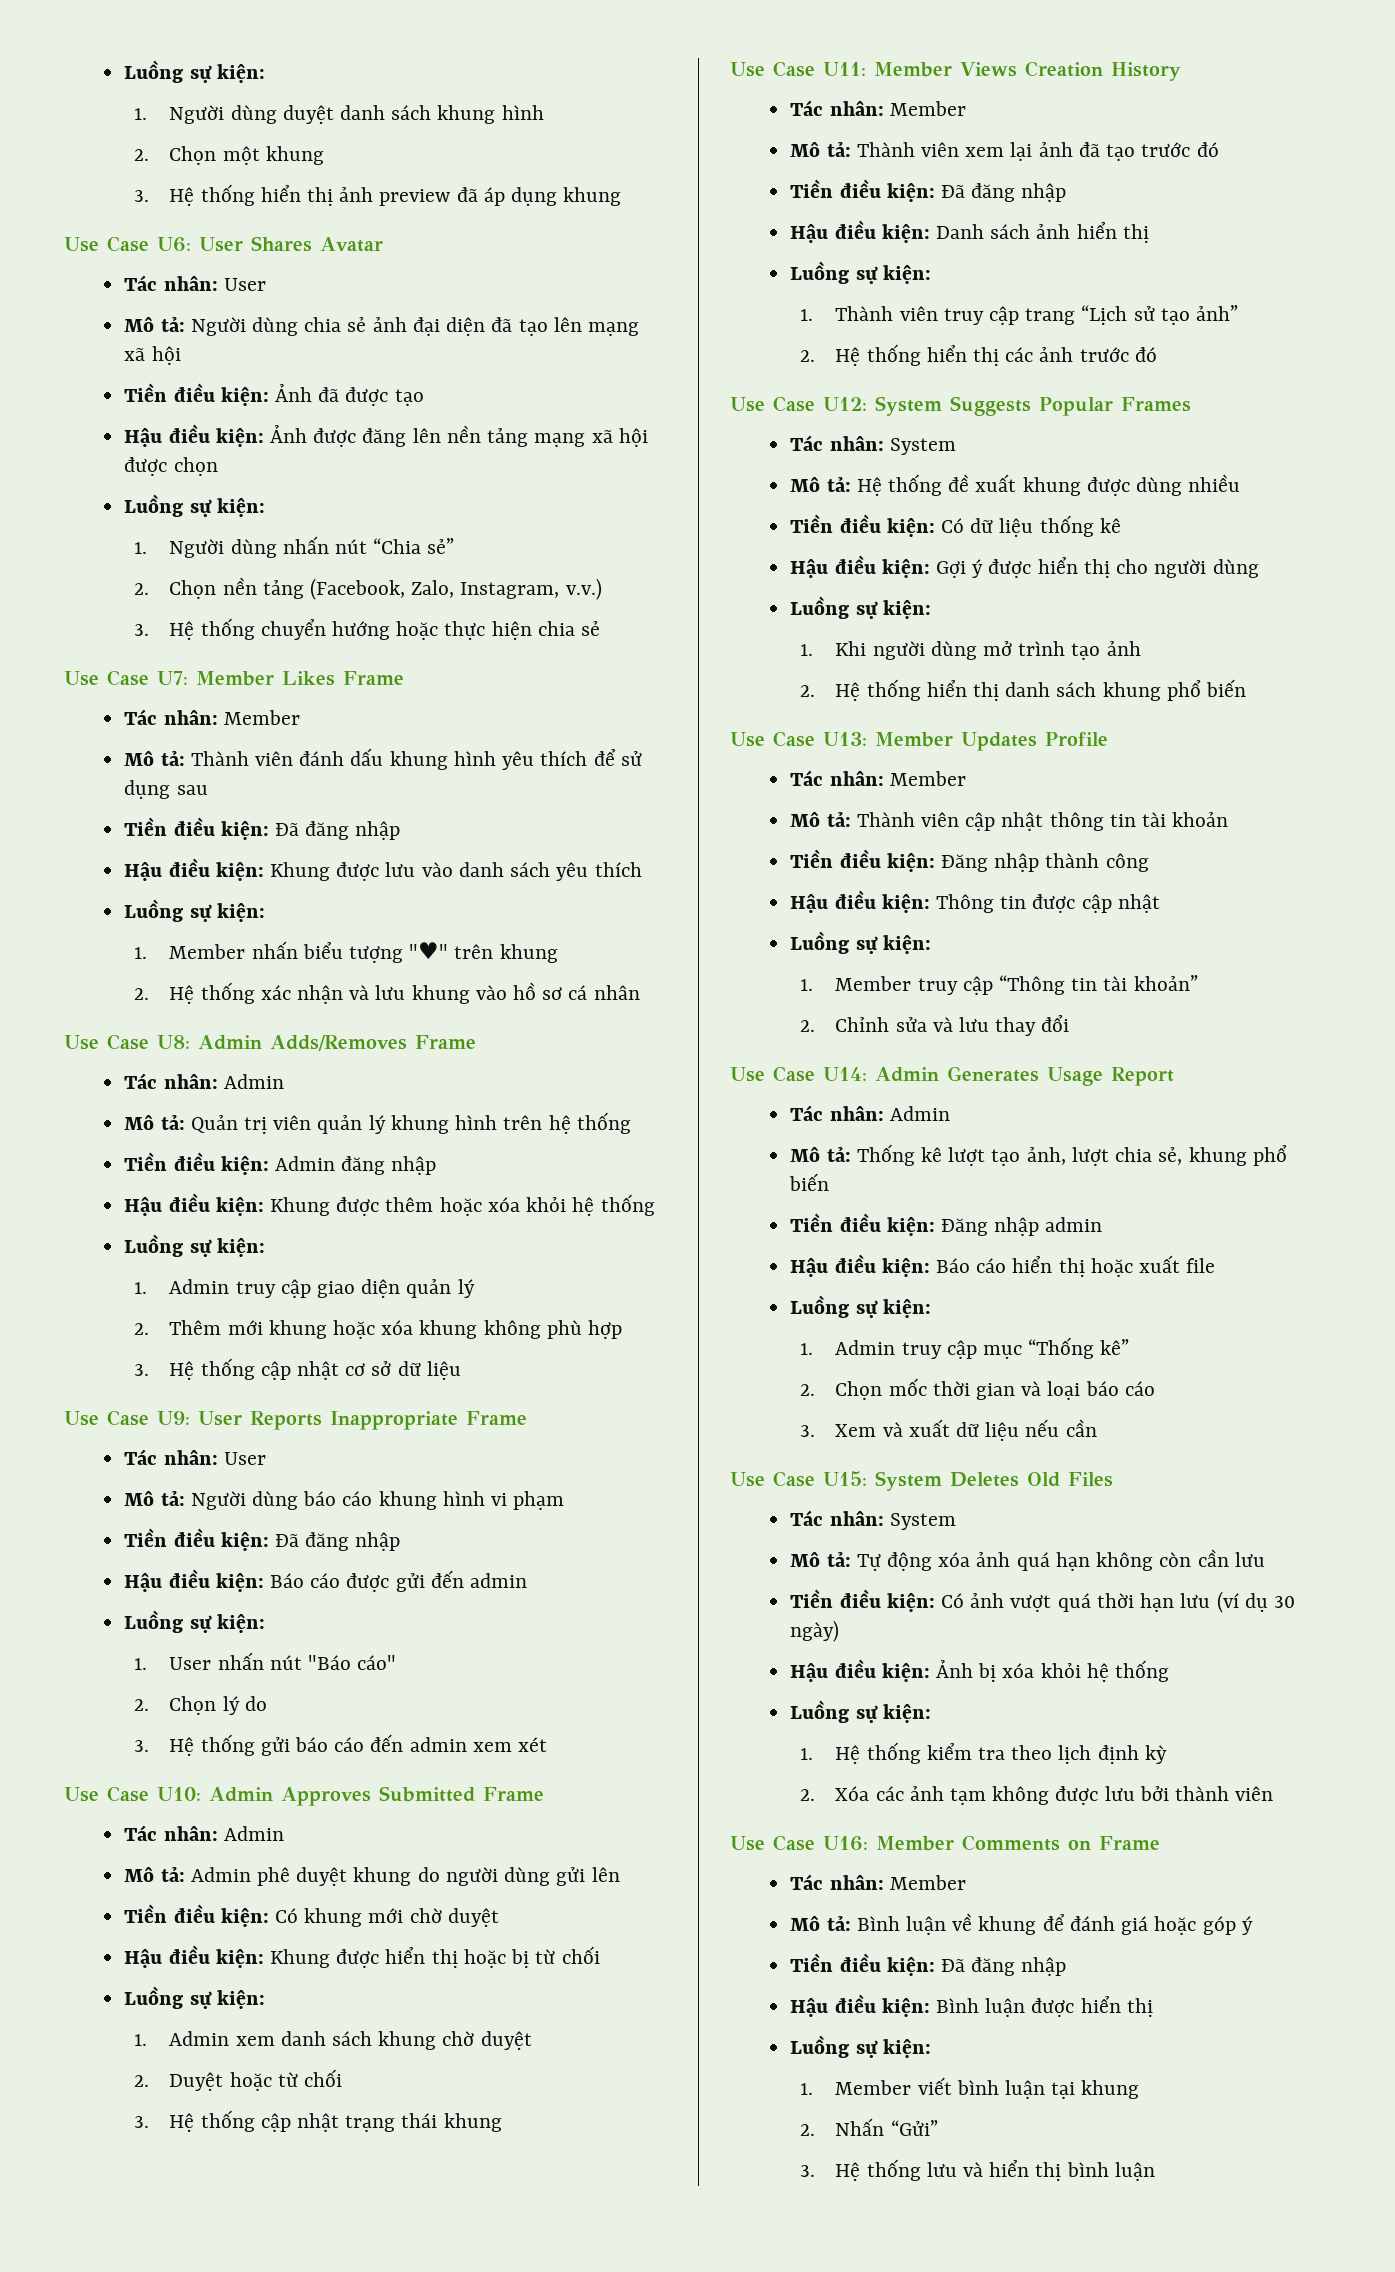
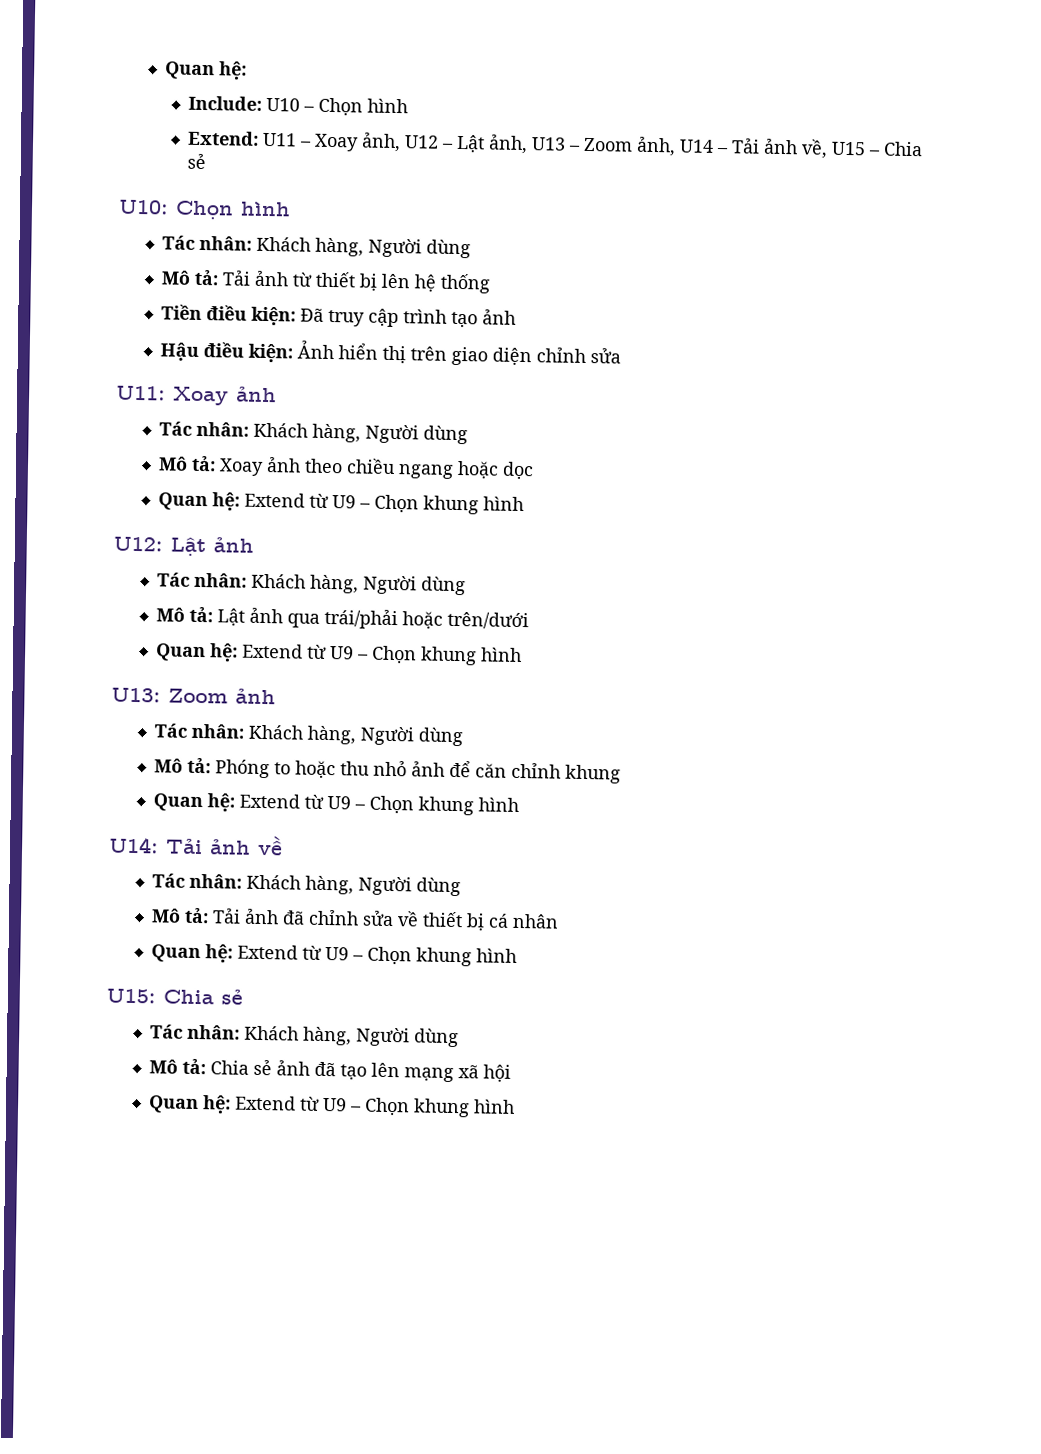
[124,60,265,83] [134,105,544,124] [134,146,324,165] [134,184,622,206] [64,236,383,252] [124,275,266,291] [124,316,486,336] Luồng sự kiện: // 1. Người dùng duyệt danh sách khung hình // 2. Chọn một khung // 3. Hệ thống hiển thị ảnh preview đã áp dụng khung // Use Case U6: User Shares Avatar // Tác nhân: User // Mô tả: Người dùng chia sẻ ảnh đại diện -> [164,61,247,80] [187,95,408,116] [187,130,923,159] [186,153,206,170] [118,199,291,220] [161,235,471,259] [160,269,491,294] [160,304,516,328] [159,340,621,366] [116,385,277,406] [158,421,468,445] [157,455,534,480] [157,492,524,515] [113,536,254,557] [156,572,466,596] [155,606,529,630] [154,643,522,666] [111,687,276,705] [153,723,463,747] [153,757,621,784] [152,793,519,816] [108,835,283,856] [151,873,461,897] [150,907,559,931] [150,944,517,967] [106,988,243,1005] [149,1024,459,1048] [148,1058,310,1076] Quan hệ: // Include: U10 – Chọn hình // Extend: U11 – Xoay ảnh, U12 – Lật ảnh, U13 – Zoom ảnh, U14 – Tải ảnh về, U15 – Chia sẻ // U10: Chọn hình // Tác nhân: Khách hàng, Người dùng // Mô tả: Tải ảnh từ thiết bị lên hệ thống // Tiền điều kiện: Đã truy cập trình tạo ảnh // Hậu điều kiện: Ảnh hiển thị trên giao diện chỉnh sửa // U11: Xoay ảnh // Tác nhân: Khách hàng, Người dùng // Mô tả: Xoay ảnh theo chiều ngang hoặc dọc // Quan hệ: Extend từ U9 – Chọn khung hình // U12: Lật ảnh // Tác nhân: Khách hàng, Người dùng // Mô tả: Lật ảnh qua trái/phải hoặc trên/dưới // Quan hệ: Extend từ U9 – Chọn khung hình // U13: Zoom ảnh // Tác nhân: Khách hàng, Người dùng // Mô tả: Phóng to hoặc thu nhỏ ảnh để căn chỉnh khung // Quan hệ: Extend từ U9 – Chọn khung hình // U14: Tải ảnh về // Tác nhân: Khách hàng, Người dùng // Mô tả: Tải ảnh đã chỉnh sửa về thiết bị cá nhân // Quan hệ: Extend từ U9 – Chọn khung hình // U15: Chia sẻ // Tác nhân: Khách hàng, Người dùng // Mô tả: Chia sẻ ảnh
[124,383,424,406] [124,424,648,447] [124,457,218,476] [124,494,265,517] [134,536,455,558] [134,577,602,600] [134,618,601,640] [64,670,404,686] [124,709,300,725] [124,748,642,770] [124,780,208,799] [124,817,401,840] [124,858,642,881] [124,899,265,922] [134,941,558,963] [134,982,640,1004] [64,1034,476,1051] [124,1073,284,1089] [124,1112,631,1134] [124,1152,437,1175] [124,1193,655,1216] [124,1234,265,1257] [134,1279,475,1298] [134,1320,623,1339] [134,1358,461,1380] [64,1410,527,1430] [124,1449,266,1465] [124,1490,565,1510] [124,1528,401,1551] [124,1569,528,1592] [124,1610,265,1633] [134,1652,397,1670] [134,1696,267,1715] [134,1734,548,1756] [64,1786,544,1806] [124,1825,284,1841] [124,1866,620,1886] [124,1904,499,1927] [124,1945,600,1968] [124,1986,265,2009] [134,2031,532,2050] [134,2069,342,2091] [134,2110,502,2132] [730,61,1181,81] [790,100,966,116] [790,141,1219,161] [790,179,1067,202] [790,220,1149,243] [790,261,931,284] [800,305,1239,325] [800,344,1157,366] [730,396,1191,416] [790,435,956,455] [790,474,1241,496] [790,514,1121,537] [790,555,1259,578] [790,596,931,619] [800,641,1141,660] [800,679,1247,701] [730,731,1108,751] [790,770,966,786] [790,811,1229,831] [790,849,1149,872] [790,890,1160,913] [790,931,931,954] [800,975,1198,995] [800,1015,1070,1036] [730,1066,1174,1086] [790,1105,950,1121] [790,1144,1287,1166] [789,1173,830,1191] [790,1213,1103,1236] [790,1254,1216,1277] [790,1295,931,1318] [800,1337,1130,1359] [800,1378,1155,1400] [800,1419,1097,1441] [730,1471,1113,1491] [790,1510,956,1530] [790,1549,1265,1571] [790,1589,1295,1613] [790,1620,840,1642] [790,1659,1170,1682] [790,1700,931,1723] [800,1742,1167,1764] [800,1786,1274,1805] [730,1835,1160,1851] [790,1874,966,1890] [790,1913,1253,1935] [790,1953,1067,1976] [790,1994,1153,2017] [790,2035,931,2058] [800,2077,1140,2099] [800,2118,938,2136] [800,2159,1155,2181] Tiền điều kiện: Ảnh đã được tạo // Hậu điều kiện: Ảnh được đăng lên nền tảng mạng xã hội được chọn // Luồng sự kiện: // 1. Người dùng nhấn nút “Chia sẻ” // 2. Chọn nền tảng (Facebook, Zalo, Instagram, v.v.) // 3. Hệ thống chuyển hướng hoặc thực hiện chia sẻ // Use Case U7: Member Likes Frame // Tác nhân: Member // Mô tả: Thành viên đánh dấu khung hình yêu thích để sử dụng sau // Tiền điều kiện: Đã đăng nhập // Hậu điều kiện: Khung được lưu vào danh sách yêu thích // Luồng sự kiện: // 1. Member nhấn biểu tượng "♥" trên khung // 2. Hệ thống xác nhận và lưu khung vào hồ sơ cá nhân // Use Case U8: Admin Adds/Removes Frame // Tác nhân: Admin // Mô tả: Quản trị viên quản lý khung hình trên hệ thống // Tiền điều kiện: Admin đăng nhập // Hậu điều kiện: Khung được thêm hoặc xóa khỏi hệ thống // Luồng sự kiện: // 1. Admin truy cập giao diện quản lý // 2. Thêm mới khung hoặc xóa khung không phù hợp // 3. Hệ thống cập nhật cơ sở dữ liệu // Use Case U9: User Reports Inappropriate Frame // Tác nhân: User // Mô tả: Người dùng báo cáo khung hình vi phạm // Tiền điều kiện: Đã đăng nhập // Hậu điều kiện: Báo cáo được gửi đến admin // Luồng sự kiện: // 1. User nhấn nút "Báo cáo" // 2. Chọn lý do // 3. Hệ thống gửi báo cáo đến admin xem xét // Use Case U10: Admin Approves Submitted Frame // Tác nhân: Admin // Mô tả: Admin phê duyệt khung do người dùng gửi lên // Tiền điều kiện: Có khung mới chờ duyệt // Hậu điều kiện: Khung được hiển thị hoặc bị từ chối // Luồng sự kiện: // 1. Admin xem danh sách khung chờ duyệt // 2. Duyệt hoặc từ chối // 3. Hệ thống cập nhật trạng thái khung // Use Case U11: Member Views Creation History // Tác nhân: Member // Mô tả: Thành viên xem lại ảnh đã tạo trước đó // Tiền điều kiện: Đã đăng nhập // Hậu điều kiện: Danh sách ảnh hiển thị // Luồng sự kiện: // 1. Thành viên truy cập trang “Lịch sử tạo ảnh” // 2. Hệ thống hiển thị các ảnh trước đó // Use Case U12: System Suggests Popular Frames // Tác nhân: System // Mô tả: Hệ thống đề xuất khung được dùng nhiều // Tiền điều kiện: Có dữ liệu thống kê // Hậu điều kiện: Gợi ý được hiển thị cho người dùng // Luồng sự kiện: // 1. Khi người dùng mở trình tạo ảnh // 2. Hệ thống hiển thị danh sách khung phổ biến // Use Case U13: Member Updates Profile // Tác nhân: Member // Mô tả: Thành viên cập nhật thông tin tài khoản // Tiền điều kiện: Đăng nhập thành công // Hậu điều kiện: Thông tin được cập nhật // Luồng sự kiện: // 1. Member truy cập “Thông tin tài khoản” // 2. Chỉnh sửa và lưu thay đổi // Use Case U14: Admin Generates Usage Report // Tác nhân: Admin // Mô tả: Thống kê lượt tạo ảnh, lượt chia sẻ, khung phổ biến // Tiền điều kiện: Đăng nhập admin // Hậu điều kiện: Báo cáo hiển thị hoặc xuất file // Luồng sự kiện: // 1. Admin truy cập mục “Thống kê” // 2. Chọn mốc thời gian và loại báo cáo // 3. Xem và xuất dữ liệu nếu cần // Use Case U15: System Deletes Old Files // Tác nhân: System // Mô tả: Tự động xóa ảnh quá hạn không còn cần lưu // Tiền điều kiện: Có ảnh vượt quá thời hạn lưu (ví dụ 30 ngày) // Hậu điều kiện: Ảnh bị xóa khỏi hệ thống // Luồng sự kiện: // 1. Hệ thống kiểm tra theo lịch định kỳ // 2. Xóa các ảnh tạm không được lưu bởi thành viên // Use Case U16: Member Comments on Frame // Tác nhân: Member // Mô tả: Bình luận về khung để đánh giá hoặc góp ý // Tiền điều kiện: Đã đăng nhập // Hậu điều kiện: Bình luận được hiển thị // Luồng sự kiện: // 1. Member viết bình luận tại khung // 2. Nhấn “Gửi” // 3. Hệ thống lưu và hiển thị bình luận -> [147,1095,515,1118] Quan hệ: Extend từ U9 – Chọn khung hình

